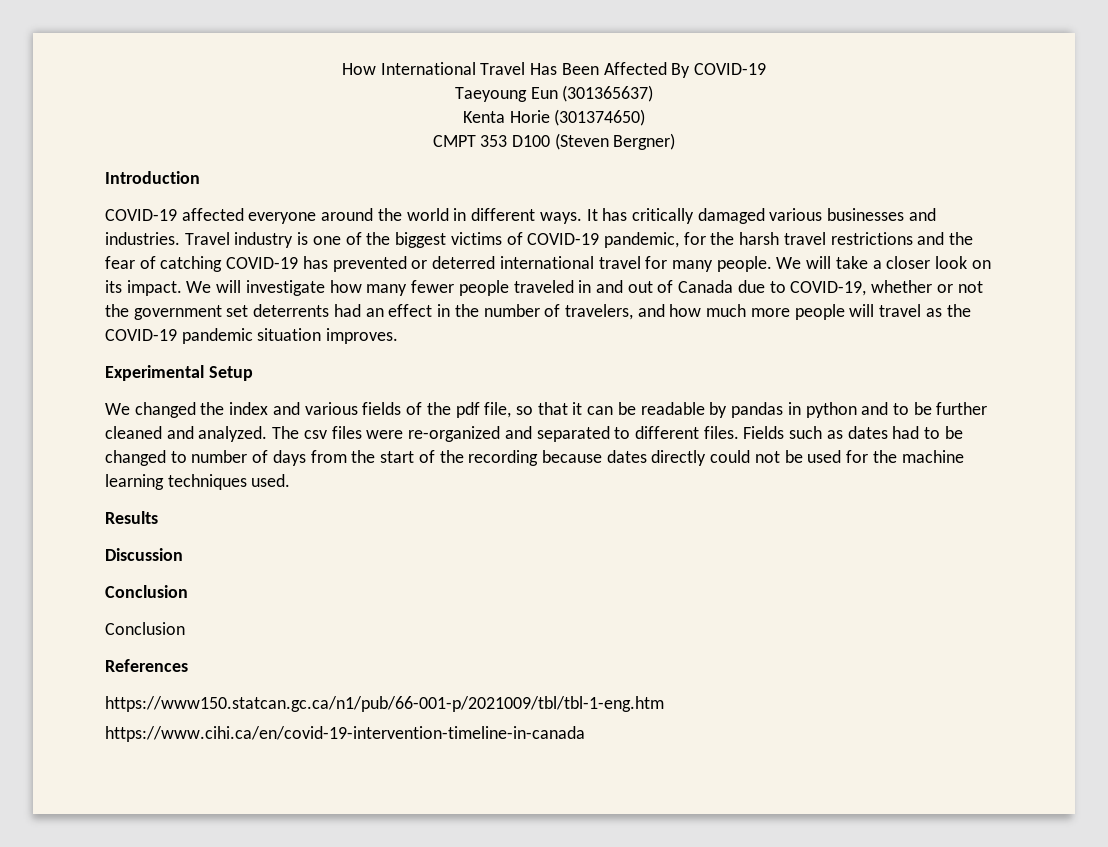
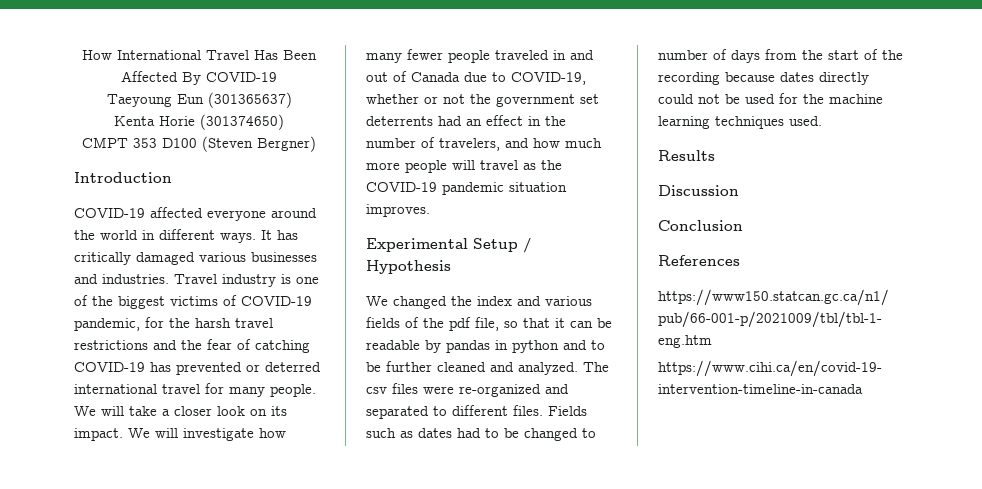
(253, 373) none -> [523,238,532,253] [366,260,451,274] / Hypothesis
[105,622,185,635] // Conclusion -> (743, 225) none

